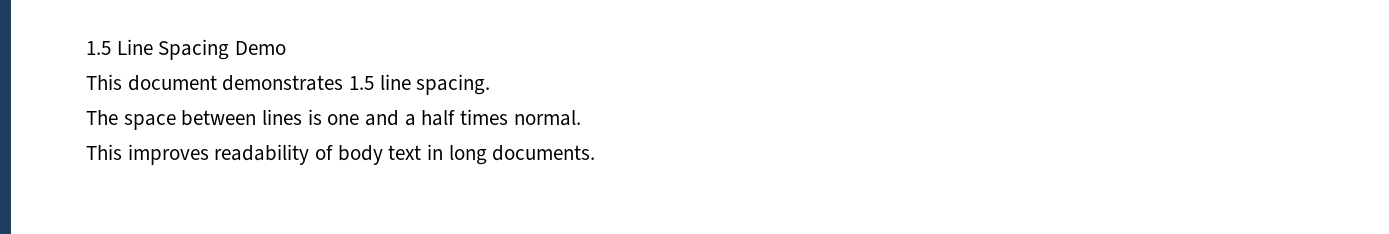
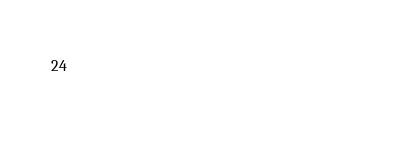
[86,39,287,60] [86,74,491,95] [86,109,581,130] [86,144,596,165] 1.5 Line Spacing Demo // This document demonstrates 1.5 line spacing. // The space between lines is one and a half times normal. // This improves readability of body text in long documents. -> [51,60,67,71] 24

